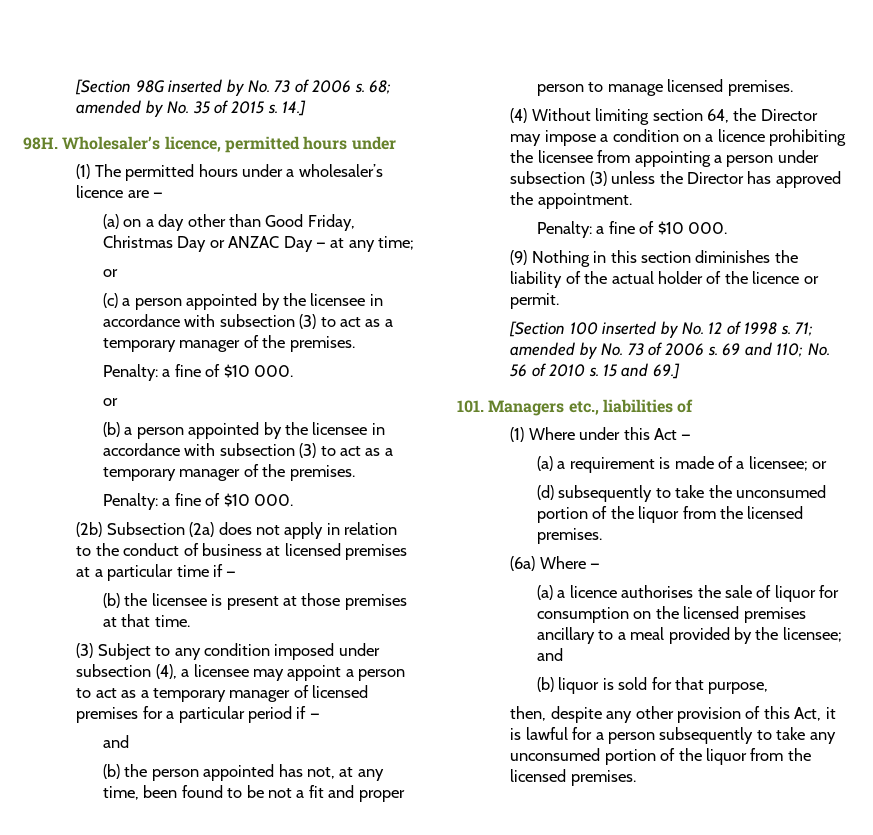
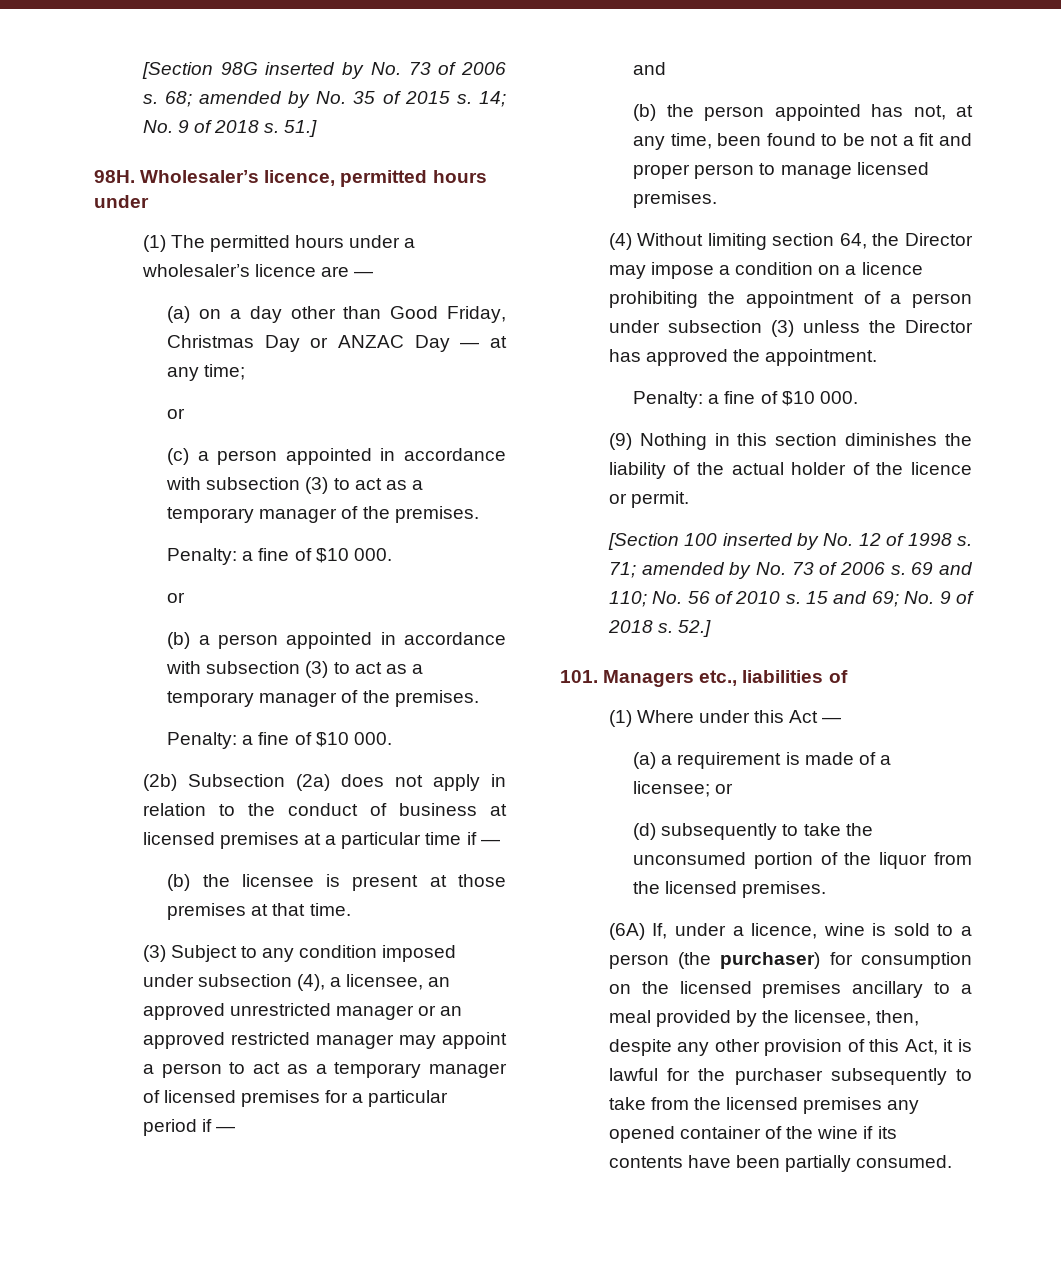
[282,100,307,116] 14.] -> [479,91,507,107] [142,120,318,137] 14; No. 9 of 2018 s. 51.]
[261,293,366,310] by the licensee -> (372, 456) none
[263,422,368,439] by the licensee -> (373, 640) none
[193,664,249,677] licensee -> [346,974,451,990] [142,1003,463,1020] [142,1032,394,1049] licensee, an approved unrestricted manager or an approved restricted manager
[537,150,711,167] licensee from appointing -> [746,291,881,308] appointment of
[652,363,680,379] 69.] -> [871,591,974,607] [607,620,712,637] 69; No. 9 of 2018 s. 52.]
[510,556,601,571] [536,585,816,602] (6a) Where — // (a) a licence authorises the sale of liquor -> [608,923,972,940] [608,952,821,969] (6A) If, under a licence, wine is sold to a person (the purchaser)
[782,627,842,642] [536,648,563,661] [536,677,769,694] licensee; and // (b) liquor is sold for that purpose, // -> [794,1010,872,1026] licensee,
[595,727,836,744] [510,748,811,765] [510,769,636,786] a person subsequently to take any unconsumed portion of the liquor from the licensed premises. -> [698,1068,972,1085] [608,1097,920,1114] [608,1126,897,1143] [608,1155,953,1172] the purchaser subsequently to take from the licensed premises any opened container of the wine if its contents have been partially consumed.

